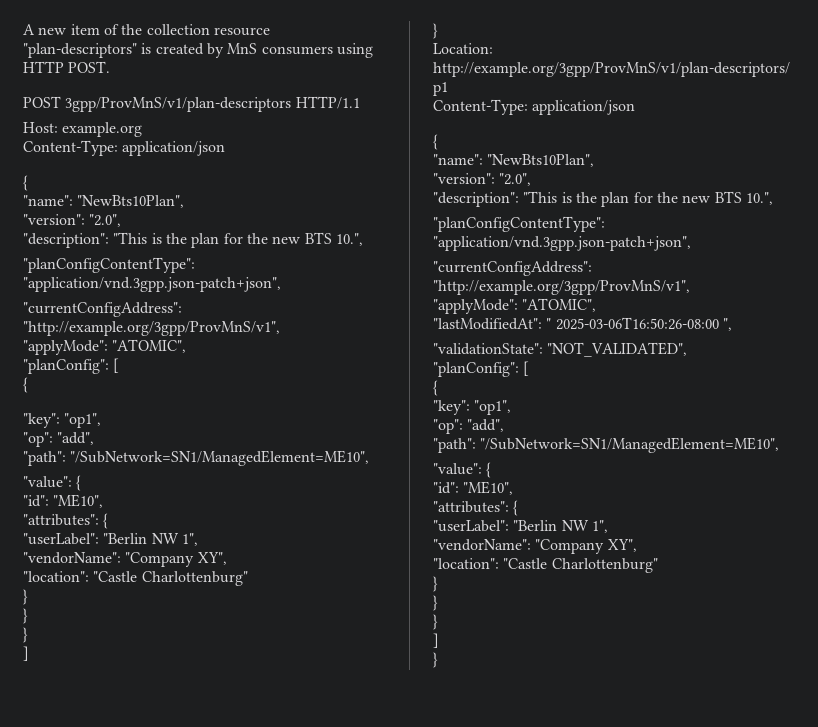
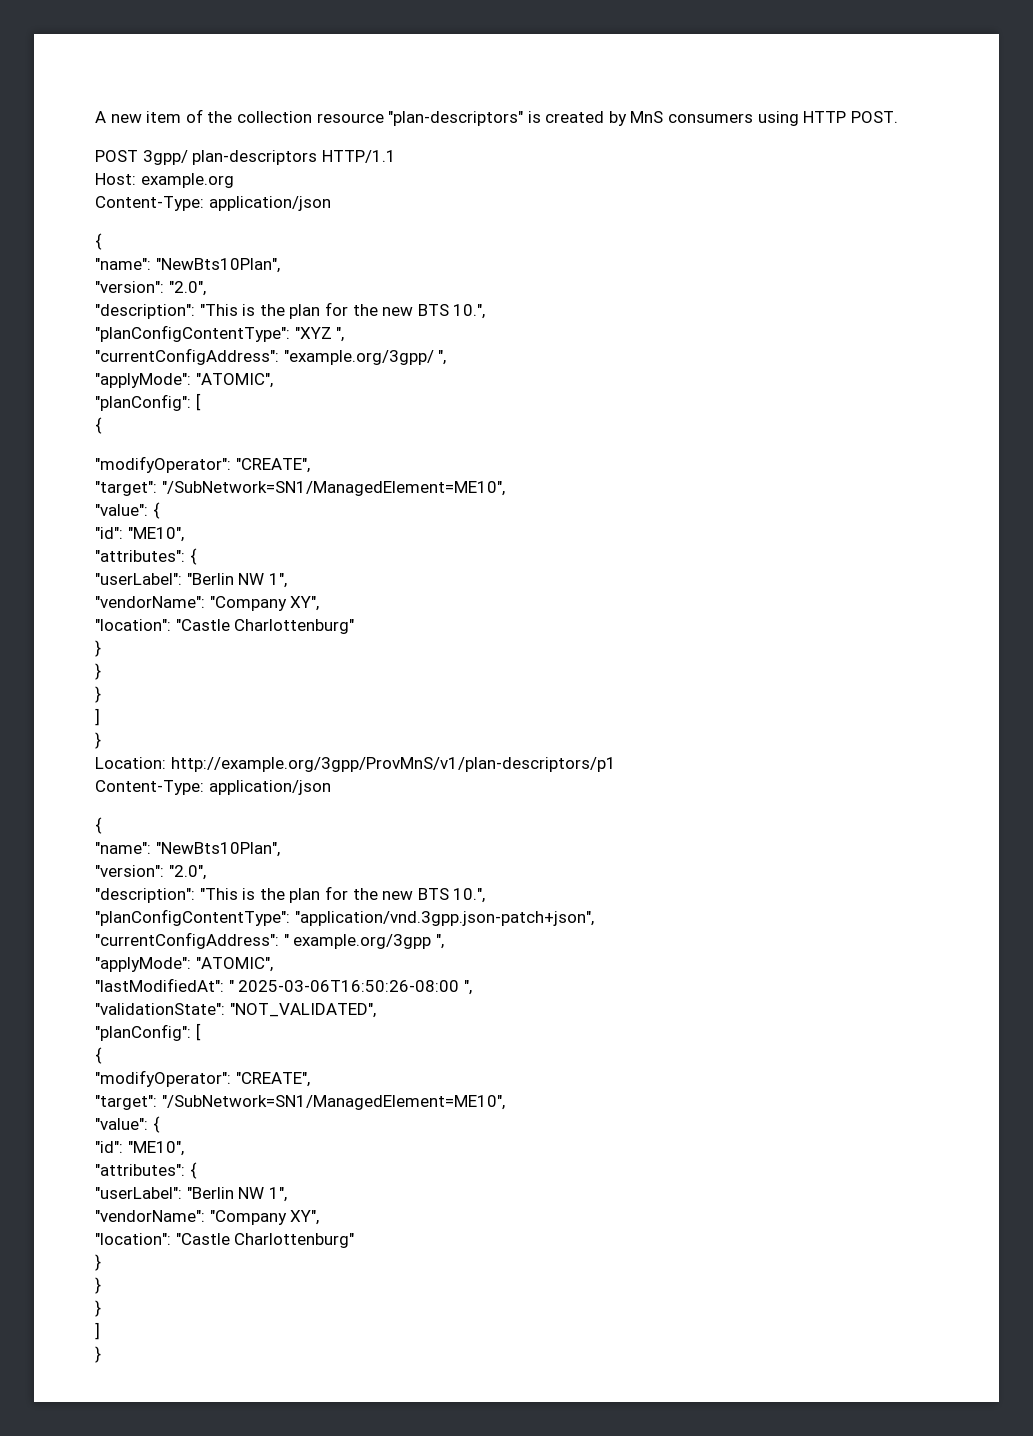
[65,97,292,112] 3gpp/ProvMnS/v1/plan-descriptors -> [142,150,318,165] 3gpp/ plan-descriptors
[23,277,281,292] [23,302,182,317] [23,321,280,336] "application/vnd.3gpp.json-patch+json", // "currentConfigAddress": "http://example.org/3gpp/ProvMnS/v1", -> [294,327,345,342] [95,348,447,365] "XYZ ", // "currentConfigAddress": "example.org/3gpp/ ",
[23,413,102,428] [23,432,95,447] [23,451,66,466] "key": "op1", // "op": "add", // "path": -> [95,456,310,473] [95,481,157,496] "modifyOperator": "CREATE", // "target":
[433,280,690,295] "http://example.org/3gpp/ProvMnS/v1", -> [283,934,444,949] " example.org/3gpp ",
[433,400,512,415] [433,419,505,434] [433,438,476,453] "key": "op1", // "op": "add", // "path": -> [95,1070,310,1087] [95,1095,157,1110] "modifyOperator": "CREATE", // "target":

